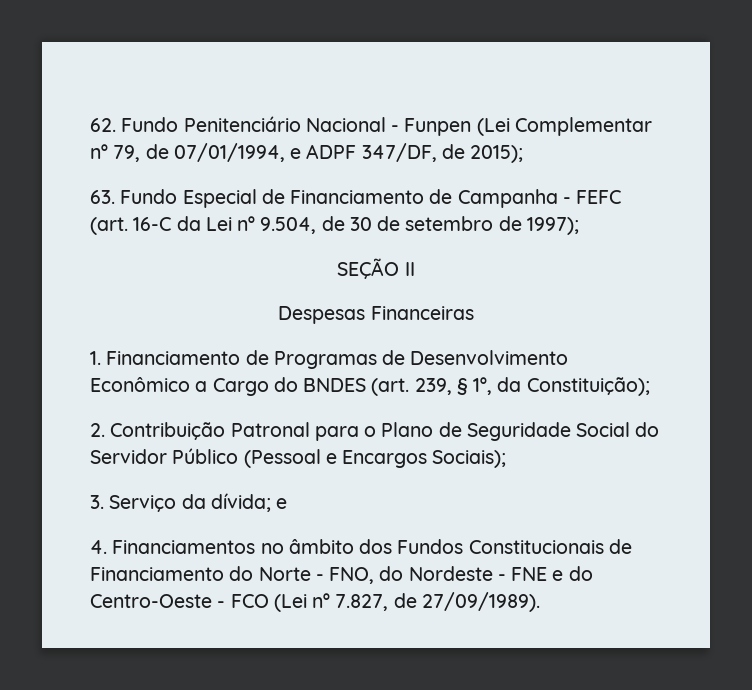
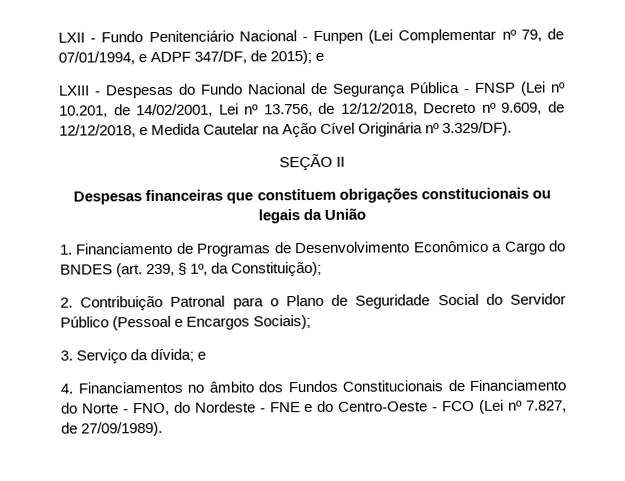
[90,118,116,132] 62. -> [58,32,97,43] LXII -
[90,189,622,208] [90,216,579,235] [337,258,415,279] [278,306,474,324] // 63. Fundo Especial de Financiamento de Campanha - FEFC (art. 16-C da Lei nº 9.504, de 30 de setembro de 1997); // SEÇÃO II // Despesas Financeiras -> [315,52,325,61] [58,81,566,99] [59,101,565,118] [59,121,513,138] [278,153,346,171] [73,187,551,205] [257,207,367,224] e // LXIII - Despesas do Fundo Nacional de Segurança Pública - FNSP (Lei nº 10.201, de 14/02/2001, Lei nº 13.756, de 12/12/2018, Decreto nº 9.609, de 12/12/2018, e Medida Cautelar na Ação Cível Originária nº 3.329/DF). // SEÇÃO II // Despesas financeiras que constituem obrigações constitucionais ou legais da União

